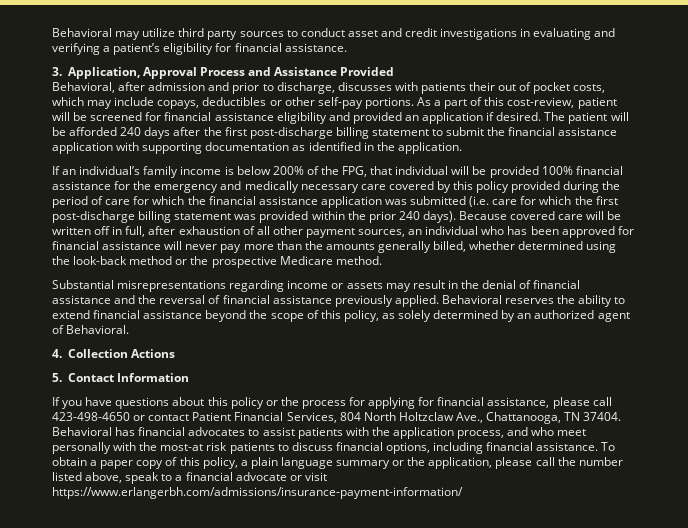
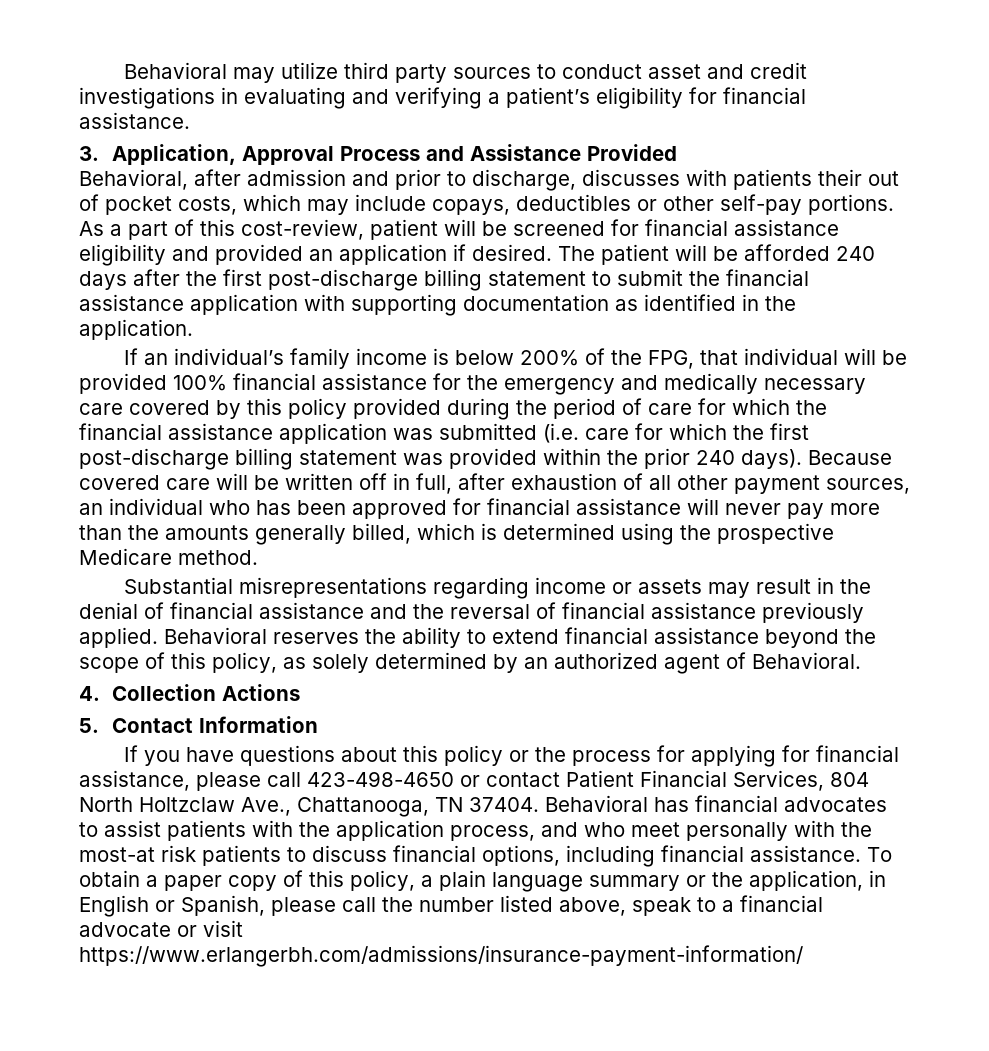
[469,241,516,250] whether -> [417,523,497,540] which is
[73,256,209,265] look-back method or the -> (711, 532) none
(493, 463) none -> [869,870,886,887] [79,895,265,917] in English or Spanish,

